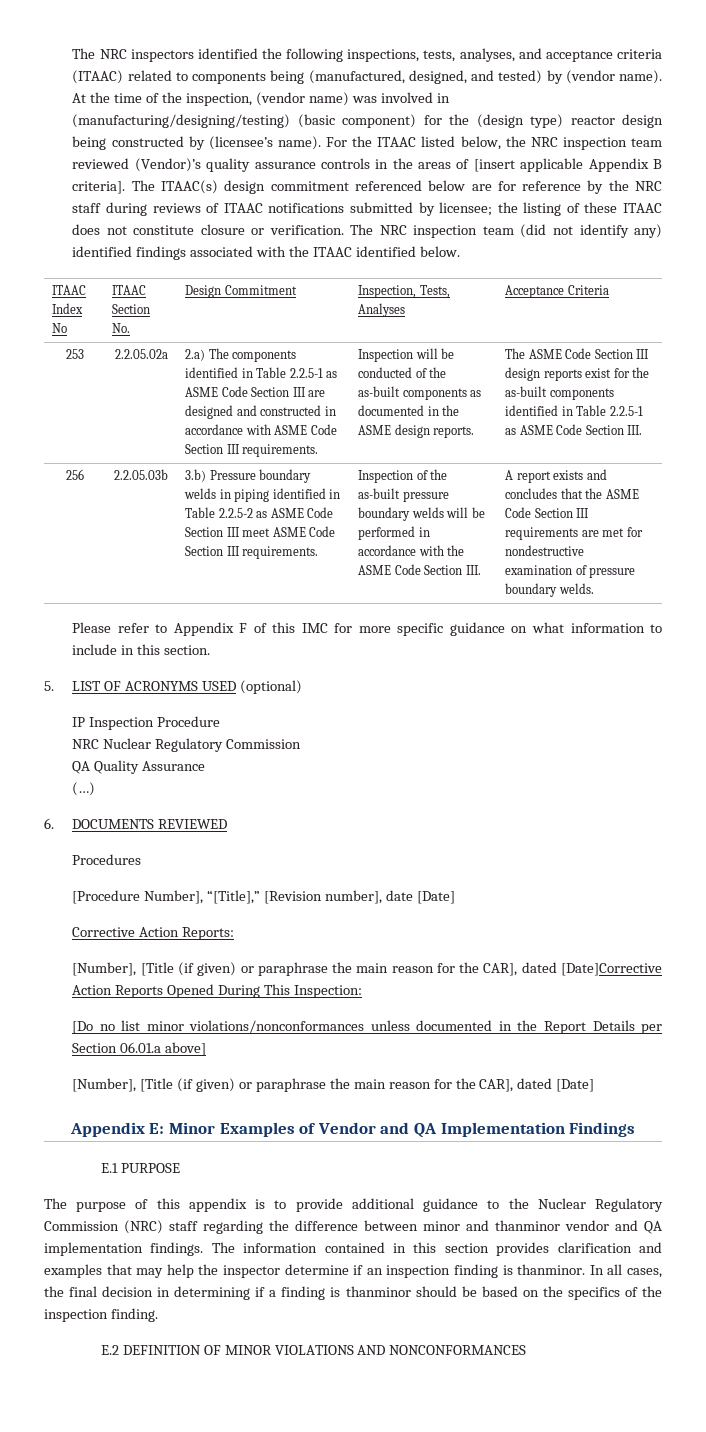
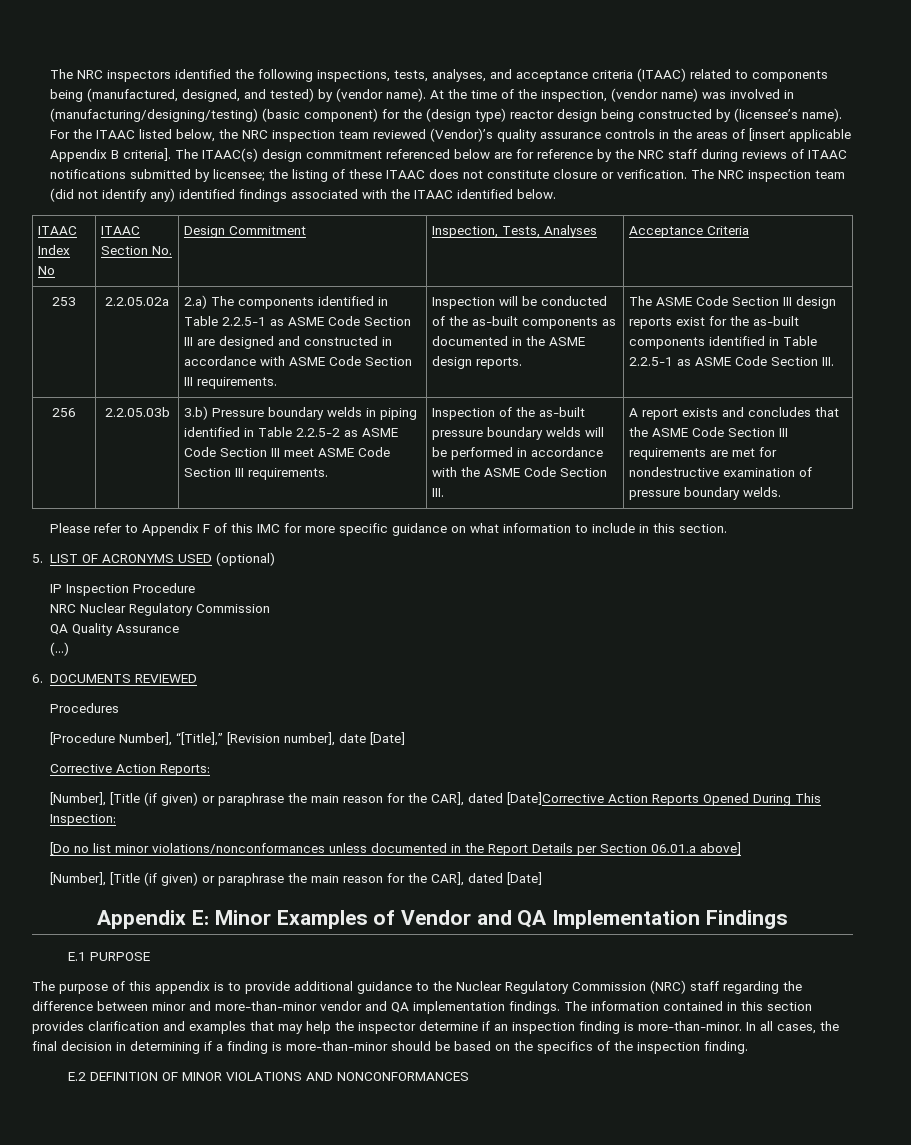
[495,1220,560,1231] thanminor -> [215,1001,317,1011] more-than-minor
[517,1264,586,1275] thanminor. -> [638,1021,742,1031] more-than-minor.
[345,1286,411,1297] thanminor -> [286,1041,388,1051] more-than-minor

